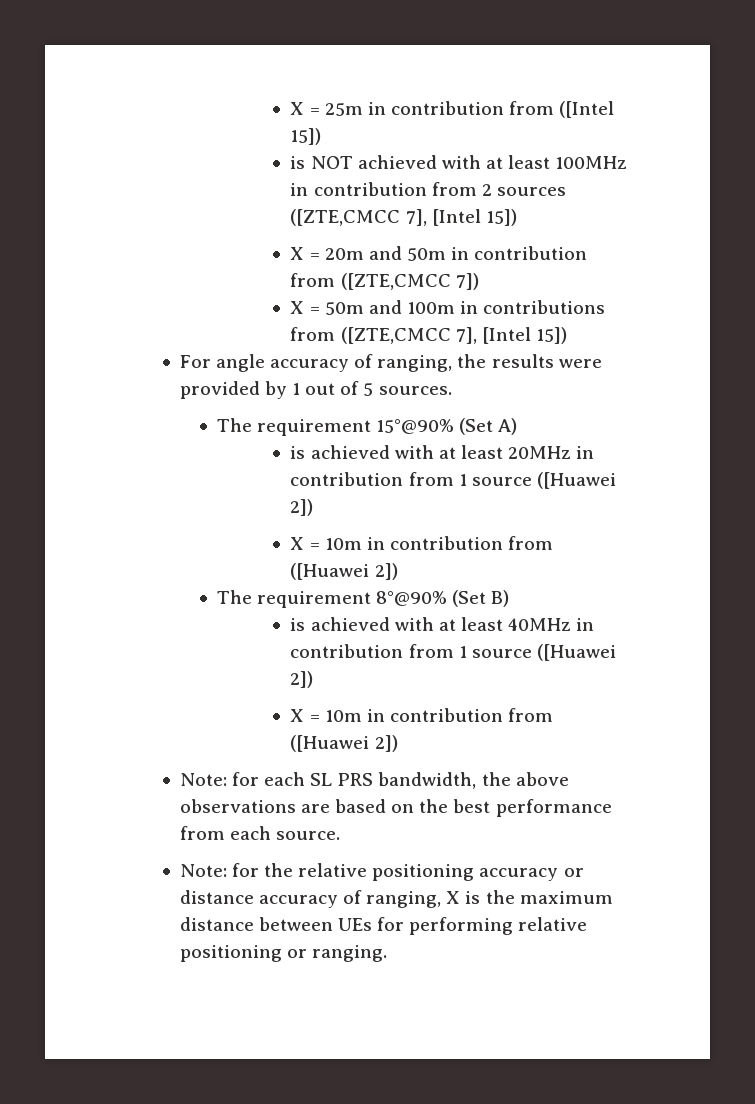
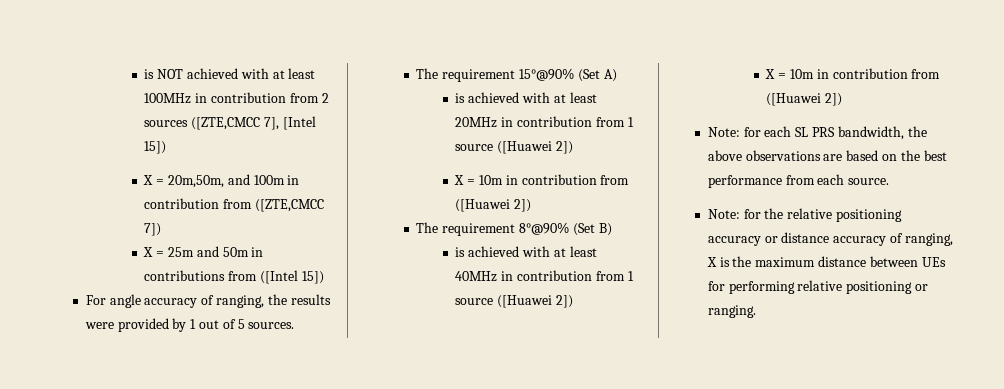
[290,101,615,118] [290,128,322,145] X = 25m in contribution from ([Intel 15]) // -> (144, 74) none
[324,246,446,261] 20m and 50m -> [167,174,285,188] 20m,50m, and 100m
[324,300,606,315] [290,327,531,344] 50m and 100m in contributions from ([ZTE,CMCC 7], [Intel -> [167,246,264,257] [144,270,298,284] 25m and 50m in contributions from ([Intel

